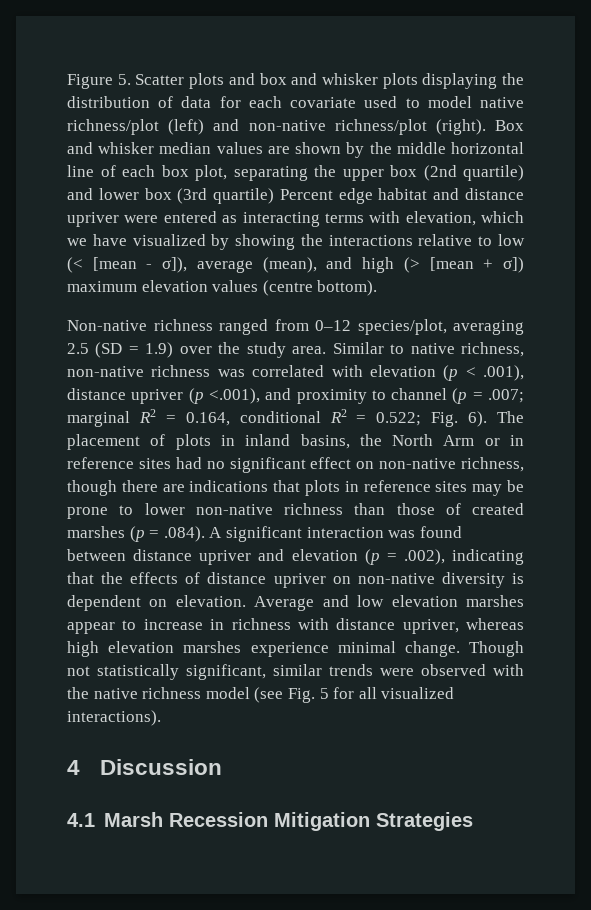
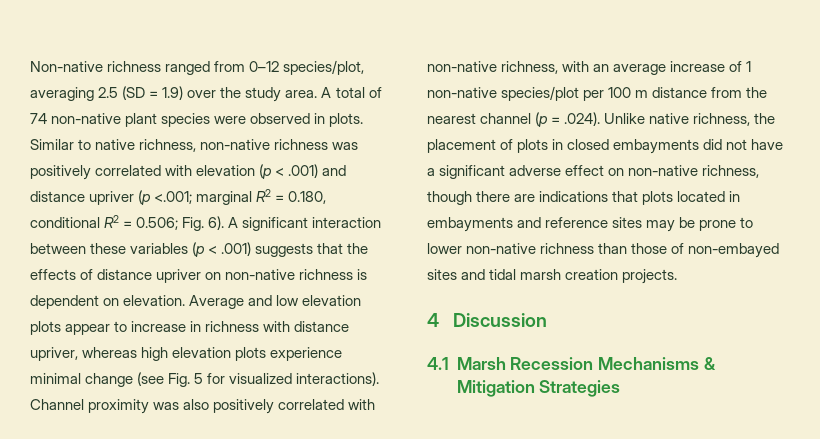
[67,73,524,89] [67,96,524,108] [67,119,524,135] [67,142,524,158] [67,165,524,181] [67,188,524,204] [67,211,524,227] [67,234,525,250] [67,257,524,273] [67,280,378,296] Figure 5. Scatter plots and box and whisker plots displaying the distribution of data for each covariate used to model native richness/plot (left) and non-native richness/plot (right). Box and whisker median values are shown by the middle horizontal line of each box plot, separating the upper box (2nd quartile) and lower box (3rd quartile) Percent edge habitat and distance upriver were entered as interacting terms with elevation, which we have visualized by showing the interactions relative to low (< [mean - σ]), average (mean), and high (> [mean + σ]) maximum elevation values (centre bottom). // -> (30, 66) none
(327, 350) none -> [321,87,382,98] [30,113,364,127] A total of 74 non-native plant species were observed in plots.
(245, 373) none -> [30,165,91,180] positively
[483,365,524,381] .001), -> [288,164,347,178] .001) and
[208,388,524,404] [67,409,524,427] [67,434,524,450] [67,457,306,473] <.001), and proximity to channel (p = .007; marginal R2 = 0.164, conditional R2 = 0.522; Fig. 6). The placement of plots in inland basins, the North Arm or in reference sites had no significant -> [154,189,327,205] [30,215,382,231] [30,242,369,257] [30,269,368,283] [30,295,362,309] [30,321,350,335] [30,347,343,361] [30,372,380,387] [30,399,376,414] [427,61,752,75] [427,86,768,101] [427,112,776,127] [427,139,784,154] [427,165,562,179] <.001; marginal R2 = 0.180, conditional R2 = 0.506; Fig. 6). A significant interaction between these variables (p < .001) suggests that the effects of distance upriver on non-native richness is dependent on elevation. Average and low elevation plots appear to increase in richness with distance upriver, whereas high elevation plots experience minimal change (see Fig. 5 for visualized interactions). Channel proximity was also positively correlated with non-native richness, with an average increase of 1 non-native species/plot per 100 m distance from the nearest channel (p = .024). Unlike native richness, the placement of plots in closed embayments did not have a significant adverse
[344,481,359,492] in -> [677,191,741,202] [427,217,542,232] located in embayments and
[472,503,524,515] [67,526,462,542] [67,549,524,565] [67,572,524,588] [67,595,524,611] [67,618,524,634] [67,641,524,657] [67,664,524,680] [67,687,455,703] [67,710,161,726] created marshes (p = .084). A significant interaction was found between distance upriver and elevation (p = .002), indicating that the effects of distance upriver on non-native diversity is dependent on elevation. Average and low elevation marshes appear to increase in richness with distance upriver, whereas high elevation marshes experience minimal change. Though not statistically significant, similar trends were observed with the native richness model (see Fig. 5 for all visualized interactions). -> [688,243,780,258] [427,269,678,284] non-embayed sites and tidal marsh creation projects.
(268, 819) none -> [597,357,716,370] Mechanisms &

